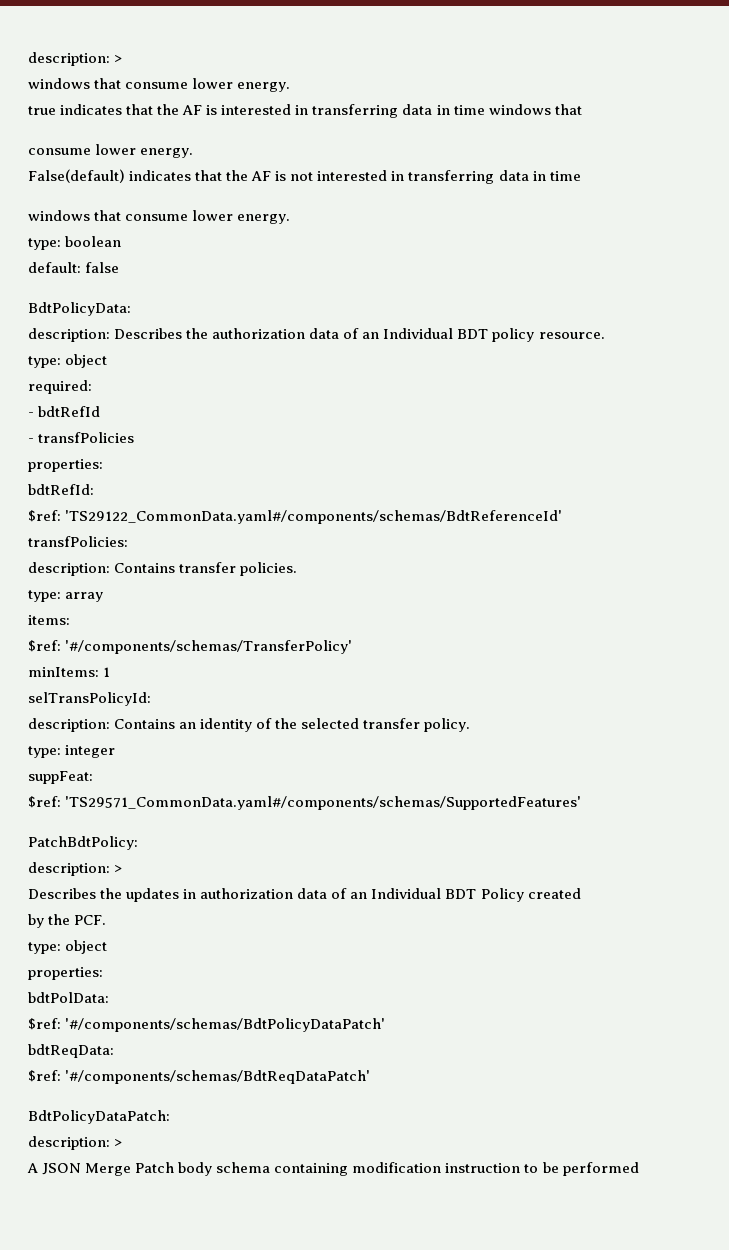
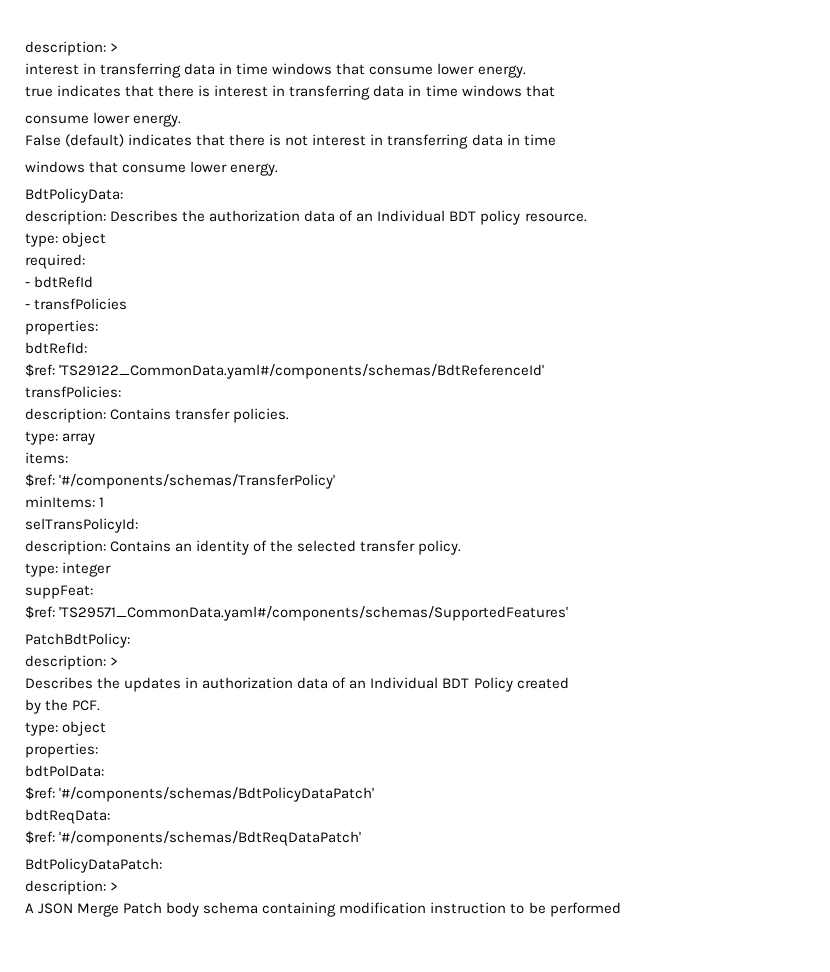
[28,52,123,66] description: > // -> [25,41,119,56] [25,63,269,78] description: > // interest in transferring data in time
[157,104,292,115] the AF is interested -> [158,85,269,97] there is interest
[28,169,272,183] False(default) indicates that the AF -> [25,134,266,147] False (default) indicates that there
[317,170,388,181] interested -> [312,134,367,146] interest
[28,236,122,250] [28,262,120,273] // type: boolean // default: false -> (279, 169) none

